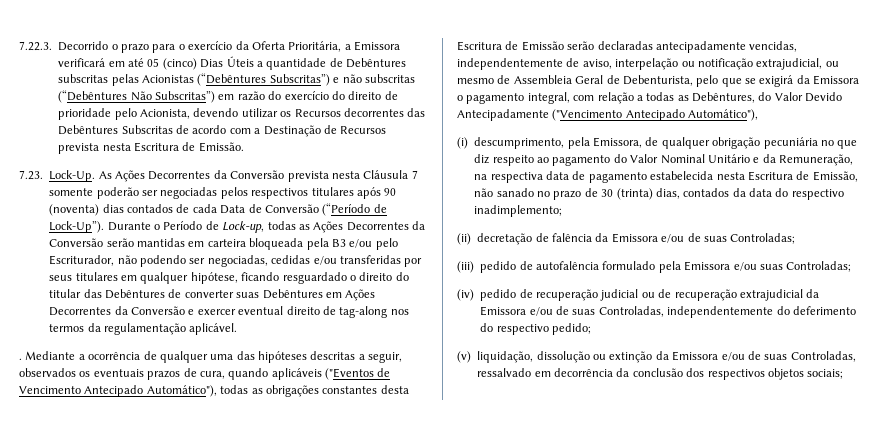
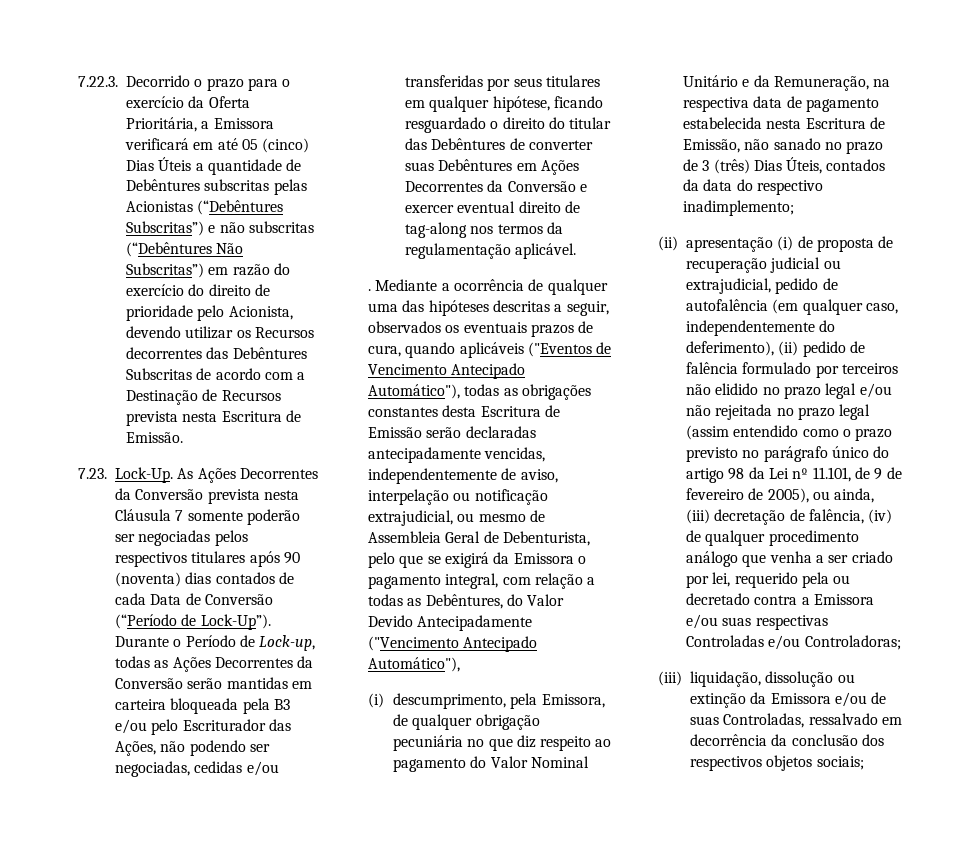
[49,255,115,266] Escriturador, -> [182,719,291,731] [115,741,156,756] Escriturador das Ações,
[601,188,680,200] 30 (trinta) dias, -> [702,157,823,174] 3 (três) Dias Úteis,
[477,233,796,245] [457,261,852,273] [457,289,820,301] [480,306,856,318] [480,323,591,335] [457,351,471,363] decretação de falência da Emissora e/ou de suas Controladas; // (iii) pedido de autofalência formulado pela Emissora e/ou suas Controladas; // (iv) pedido de recuperação judicial ou de recuperação extrajudicial da Emissora e/ou de suas Controladas, independentemente do deferimento do respectivo pedido; // (v) -> [686,236,894,252] [686,257,841,273] [686,278,838,294] [686,299,898,315] [686,320,836,336] [686,341,865,357] [686,362,898,378] [686,383,892,399] [686,404,871,420] [686,425,893,441] [686,446,890,462] [686,467,902,483] [686,488,875,503] [686,509,893,525] [686,530,859,546] [686,551,893,567] [686,572,851,588] [686,593,874,605] [686,614,828,630] [686,635,901,650] [658,671,682,686] apresentação (i) de proposta de recuperação judicial ou extrajudicial, pedido de autofalência (em qualquer caso, independentemente do deferimento), (ii) pedido de falência formulado por terceiros não elidido no prazo legal e/ou não rejeitada no prazo legal (assim entendido como o prazo previsto no parágrafo único do artigo 98 da Lei nº 11.101, de 9 de fevereiro de 2005), ou ainda, (iii) decretação de falência, (iv) de qualquer procedimento análogo que venha a ser criado por lei, requerido pela ou decretado contra a Emissora e/ou suas respectivas Controladas e/ou Controladoras; // (iii)

